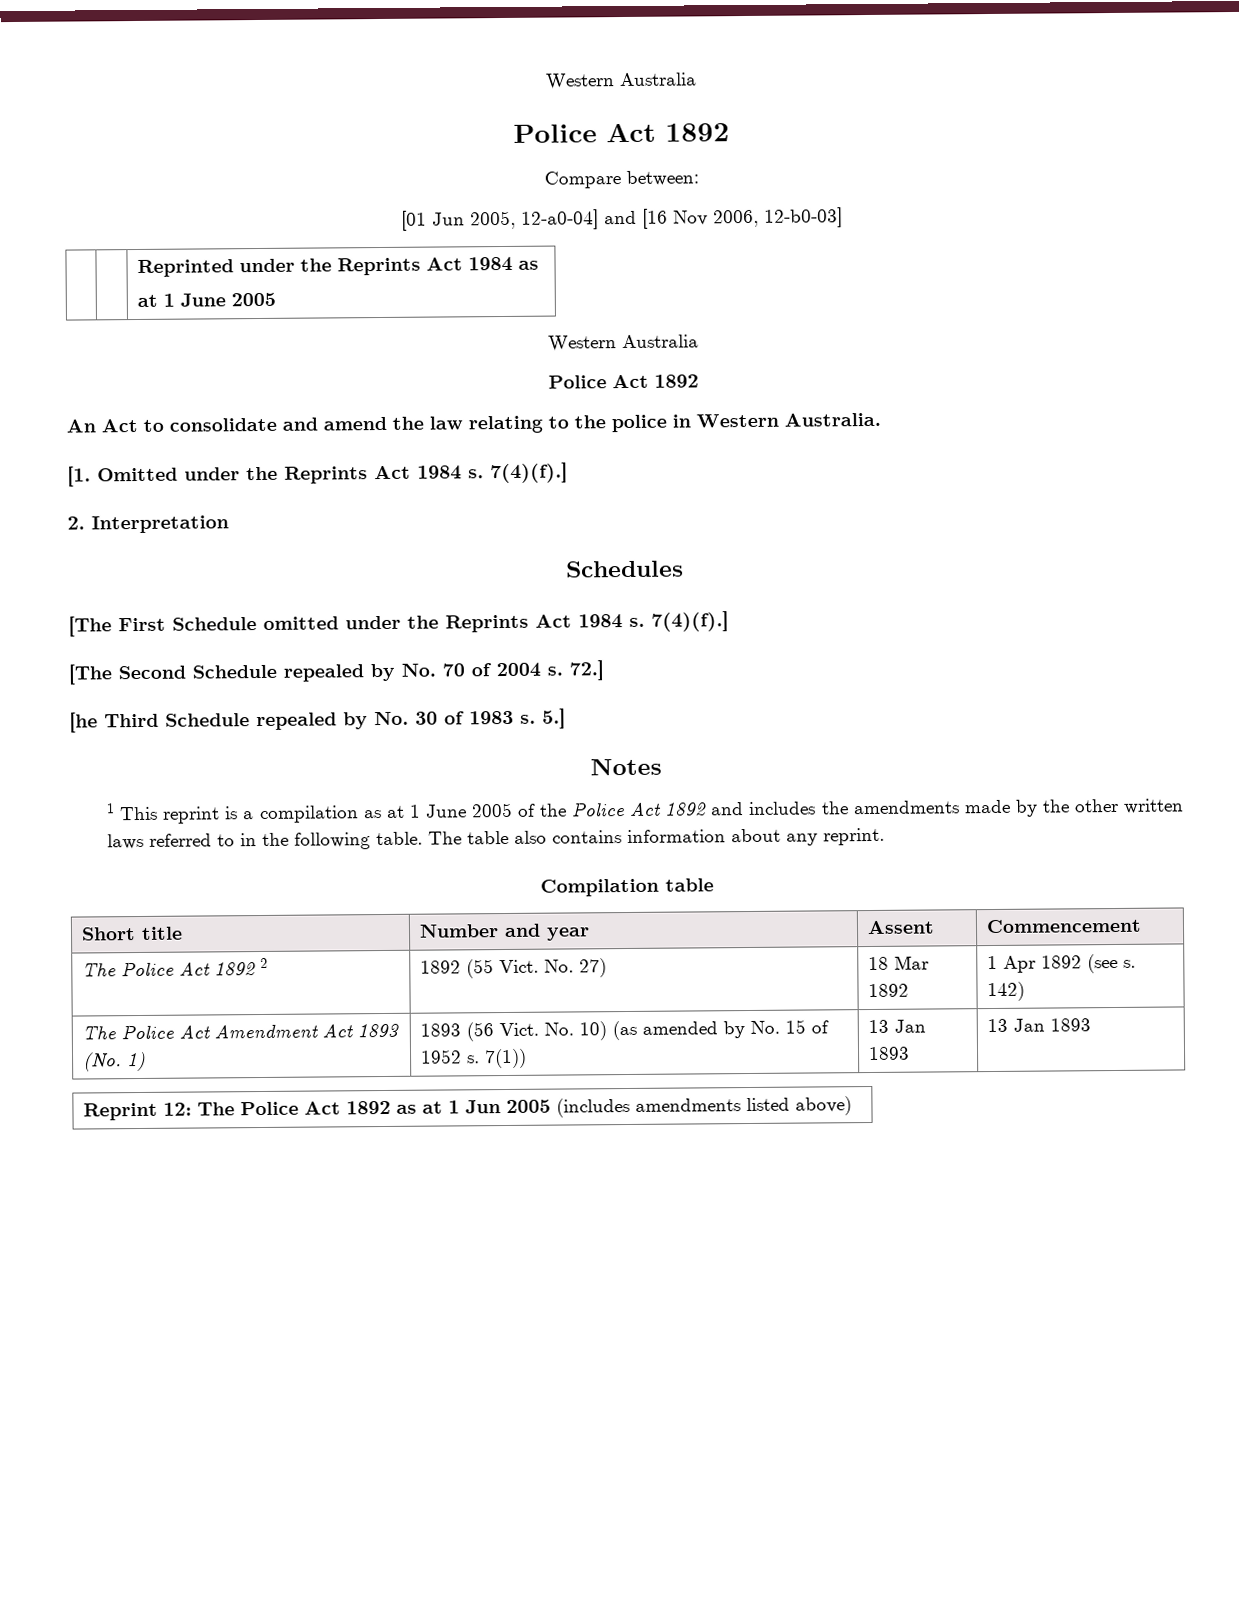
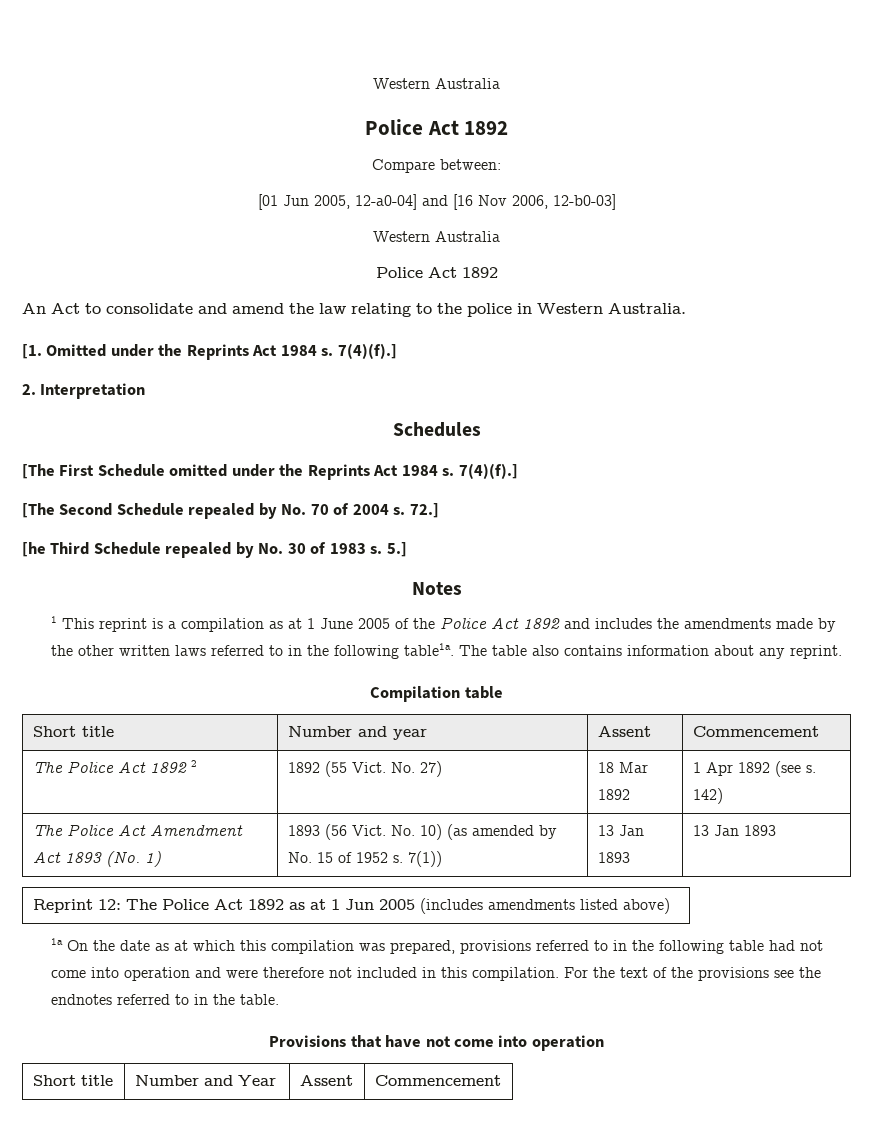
[136,256,539,278] [136,292,276,307] // | | Reprinted under the Reprints Act 1984 as // at 1 June 2005 -> (616, 202) none
[376,831,424,846] table. -> [403,643,454,656] table1a.
(852, 1106) none -> [50,938,823,954] [50,967,821,981] [50,994,279,1005] [269,1035,604,1051] [32,1075,113,1086] [134,1075,276,1086] [299,1075,353,1086] [374,1075,501,1086] // 1a On the date as at which this compilation was prepared, provisions referred to in the following table had not come into operation and were therefore not included in this compilation. For the text of the provisions see the endnotes referred to in the table. // Provisions that have not come into operation // Short title | Number and Year | Assent | Commencement

